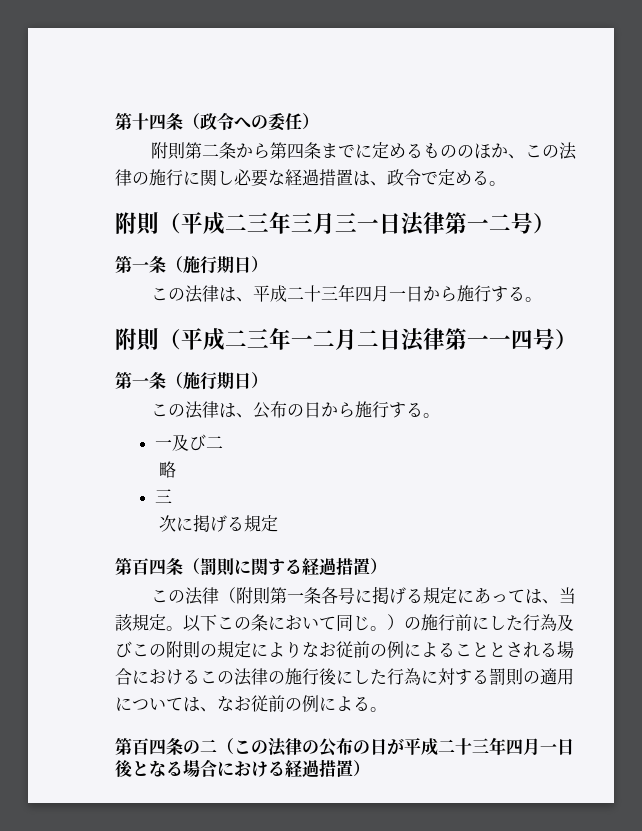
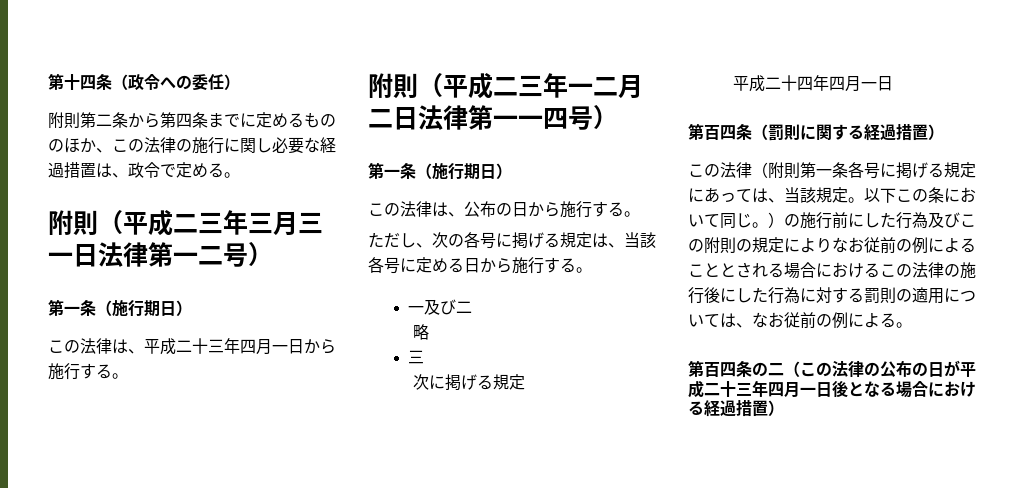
(440, 415) none -> [368,232,656,249] [368,257,592,274] // ただし、次の各号に掲げる規定は、当該各号に定める日から施行する。
(278, 523) none -> [733,75,894,92] // 平成二十四年四月一日

